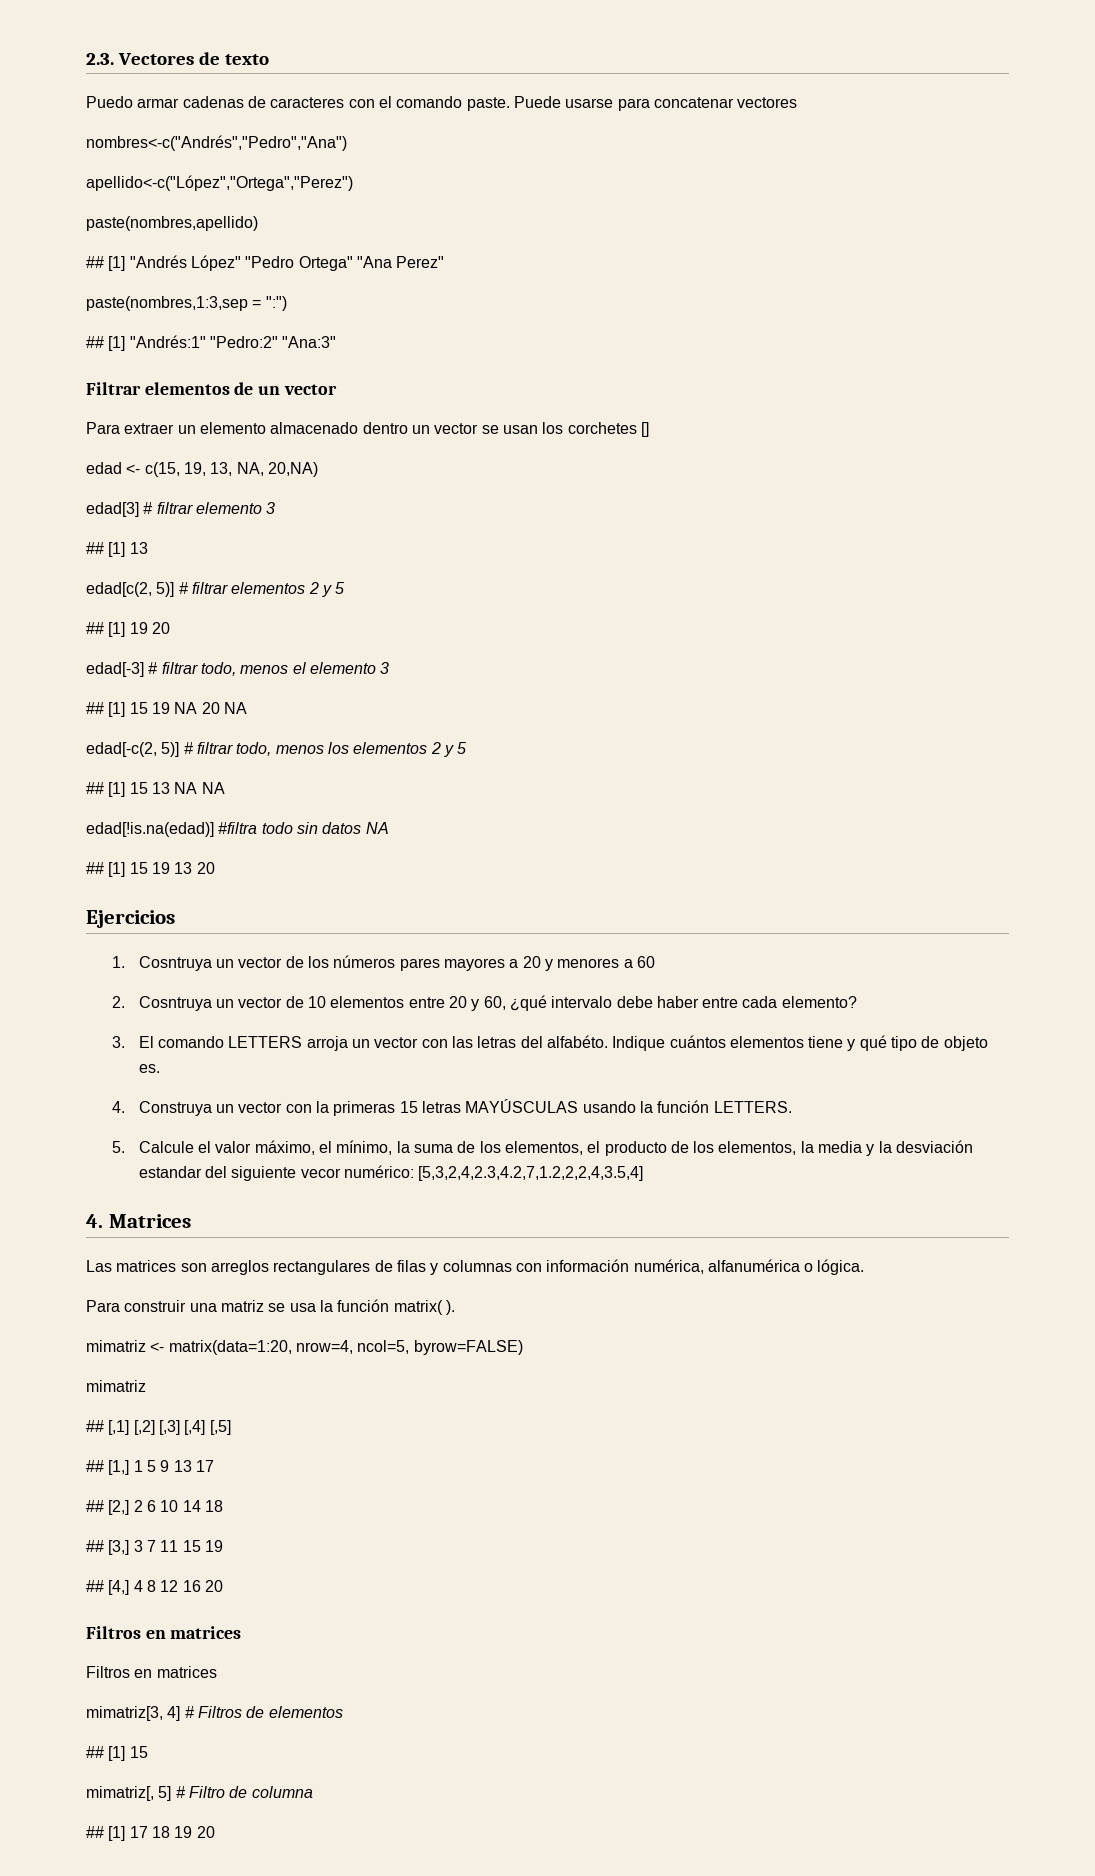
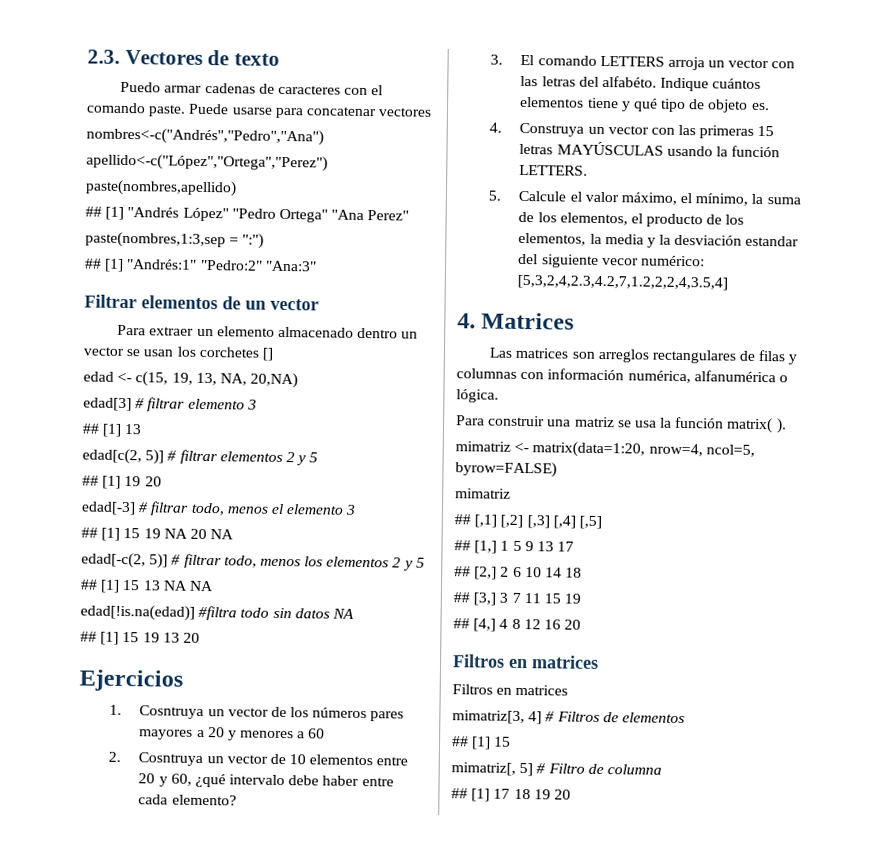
[315,1101,329,1113] la -> [678,124,697,136] las

